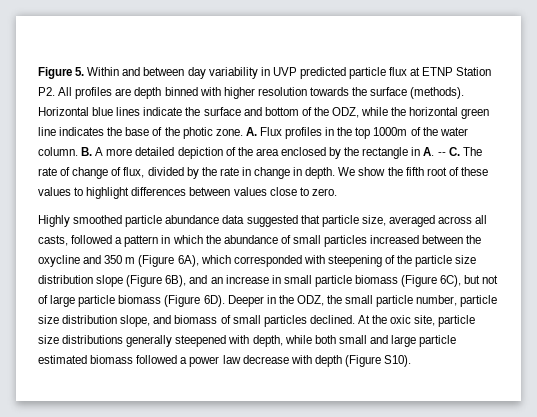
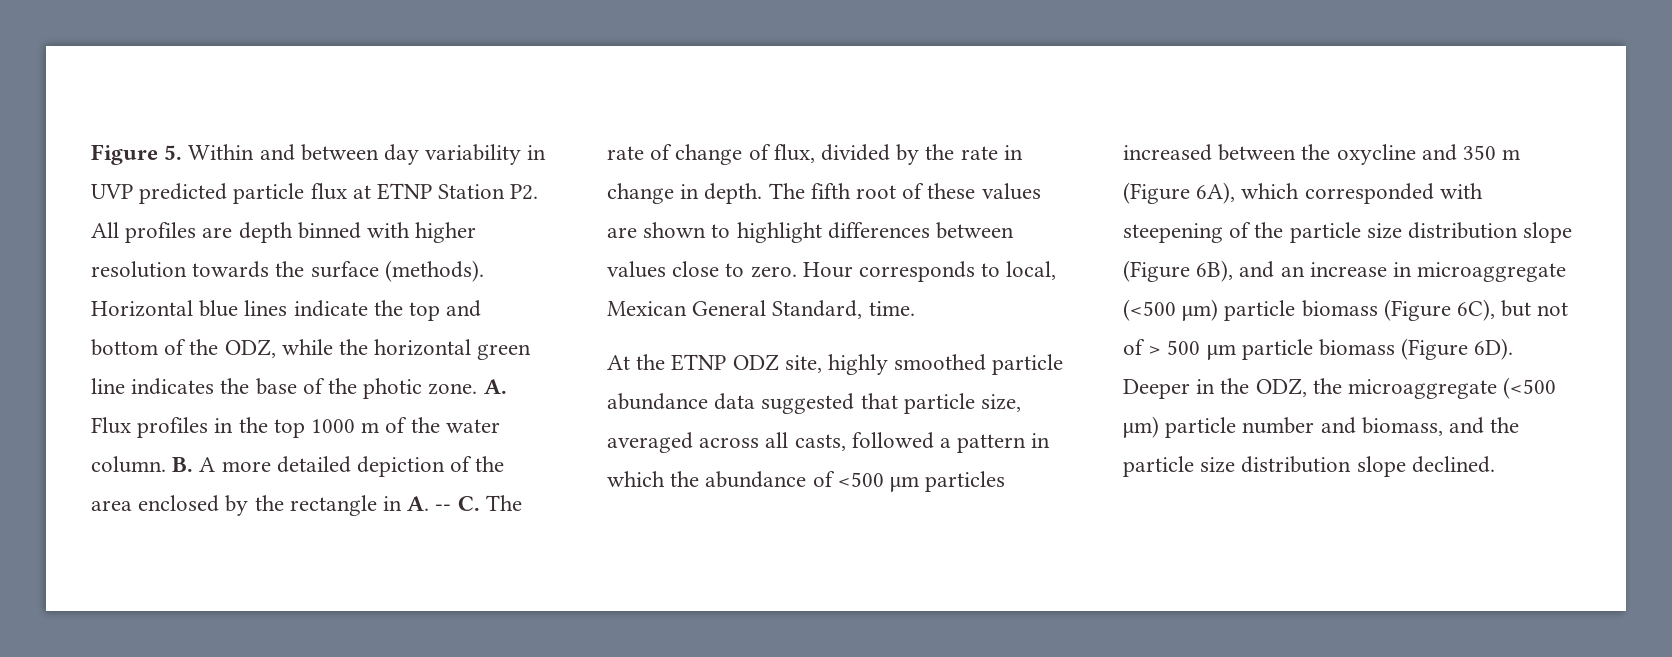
[203,107,241,116] surface -> [409,302,441,321] top
[373,127,408,136] 1000m -> [311,419,380,433] 1000 m
[338,167,403,176] We show the -> [768,183,805,199] The
(71, 191) none -> [607,222,707,238] are shown
[38,215,70,227] // Highly -> [802,261,1057,282] [607,300,915,319] [607,354,889,375] Hour corresponds to local, Mexican General Standard, time. // At the ETNP ODZ site, highly
[292,235,321,244] small -> [837,472,920,492] <500 μm
[283,275,312,284] small -> [1417,262,1567,282] [1123,299,1219,321] microaggregate (<500 μm)
[50,295,76,307] large -> [1148,340,1236,360] > 500 μm
[345,295,498,307] [38,315,476,327] [38,335,457,347] [38,355,412,367] small particle number, particle size distribution slope, and biomass of small particles declined. At the oxic site, particle size distributions generally steepened with depth, while both small and large particle estimated biomass followed a power law decrease with depth (Figure S10). -> [1348,377,1557,399] [1123,416,1520,438] [1123,456,1495,477] microaggregate (<500 μm) particle number and biomass, and the particle size distribution slope declined.

